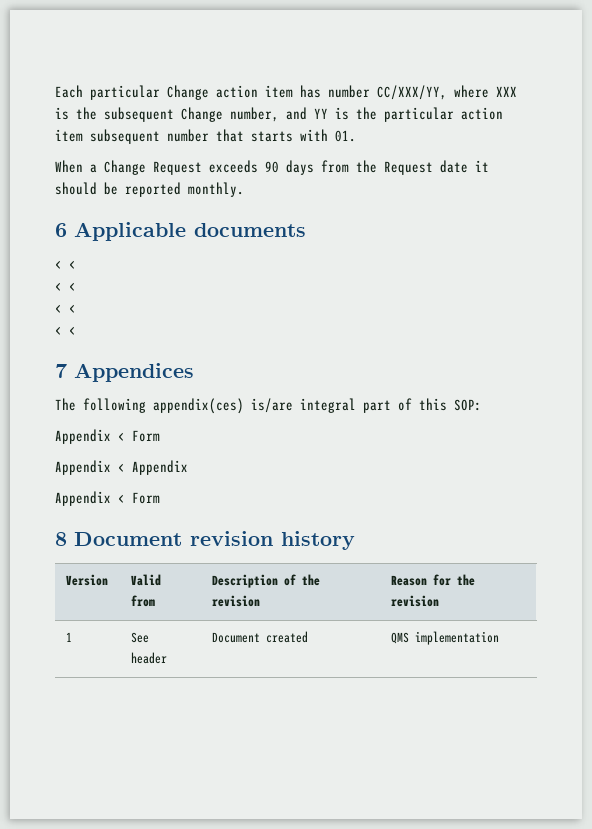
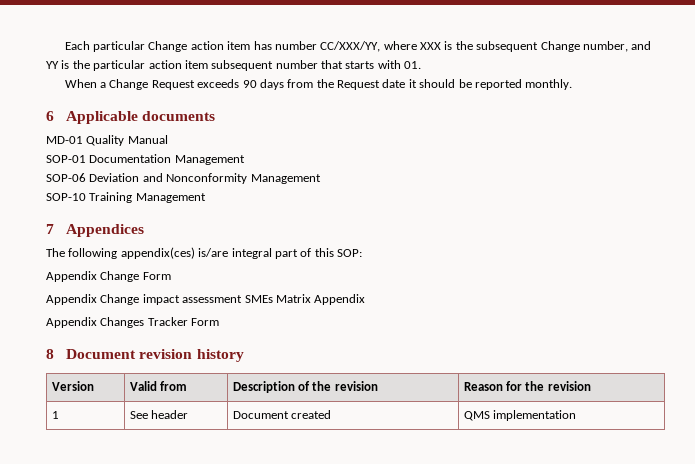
[55,260,76,269] [55,282,76,291] [55,304,76,313] [55,326,76,335] < < // < < // < < // < < -> [46,135,168,146] [46,154,245,165] [46,173,321,184] [46,192,206,203] MD-01 Quality Manual // SOP-01 Documentation Management // SOP-06 Deviation and Nonconformity Management // SOP-10 Training Management
[118,432,125,441] < -> [100,271,140,282] Change
[118,463,125,472] < -> [100,294,311,305] Change impact assessment SMEs Matrix
[118,494,125,503] < -> [100,317,188,328] Changes Tracker

